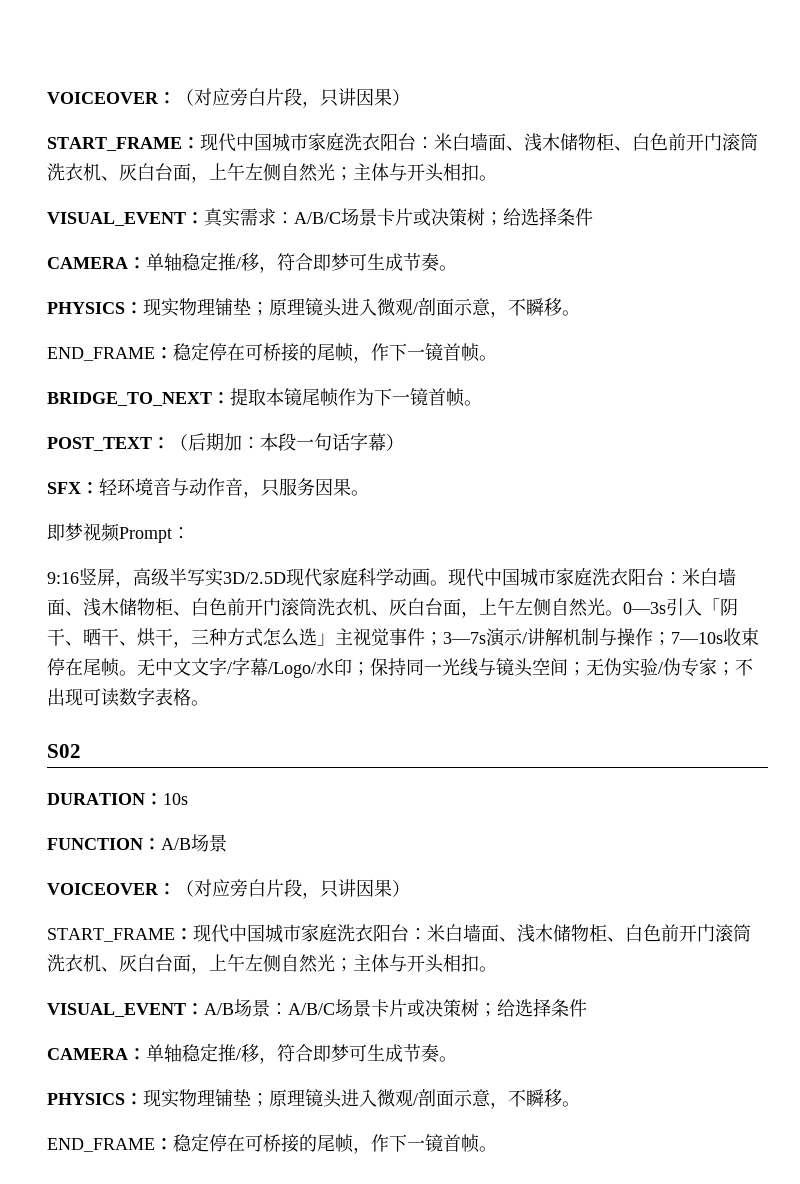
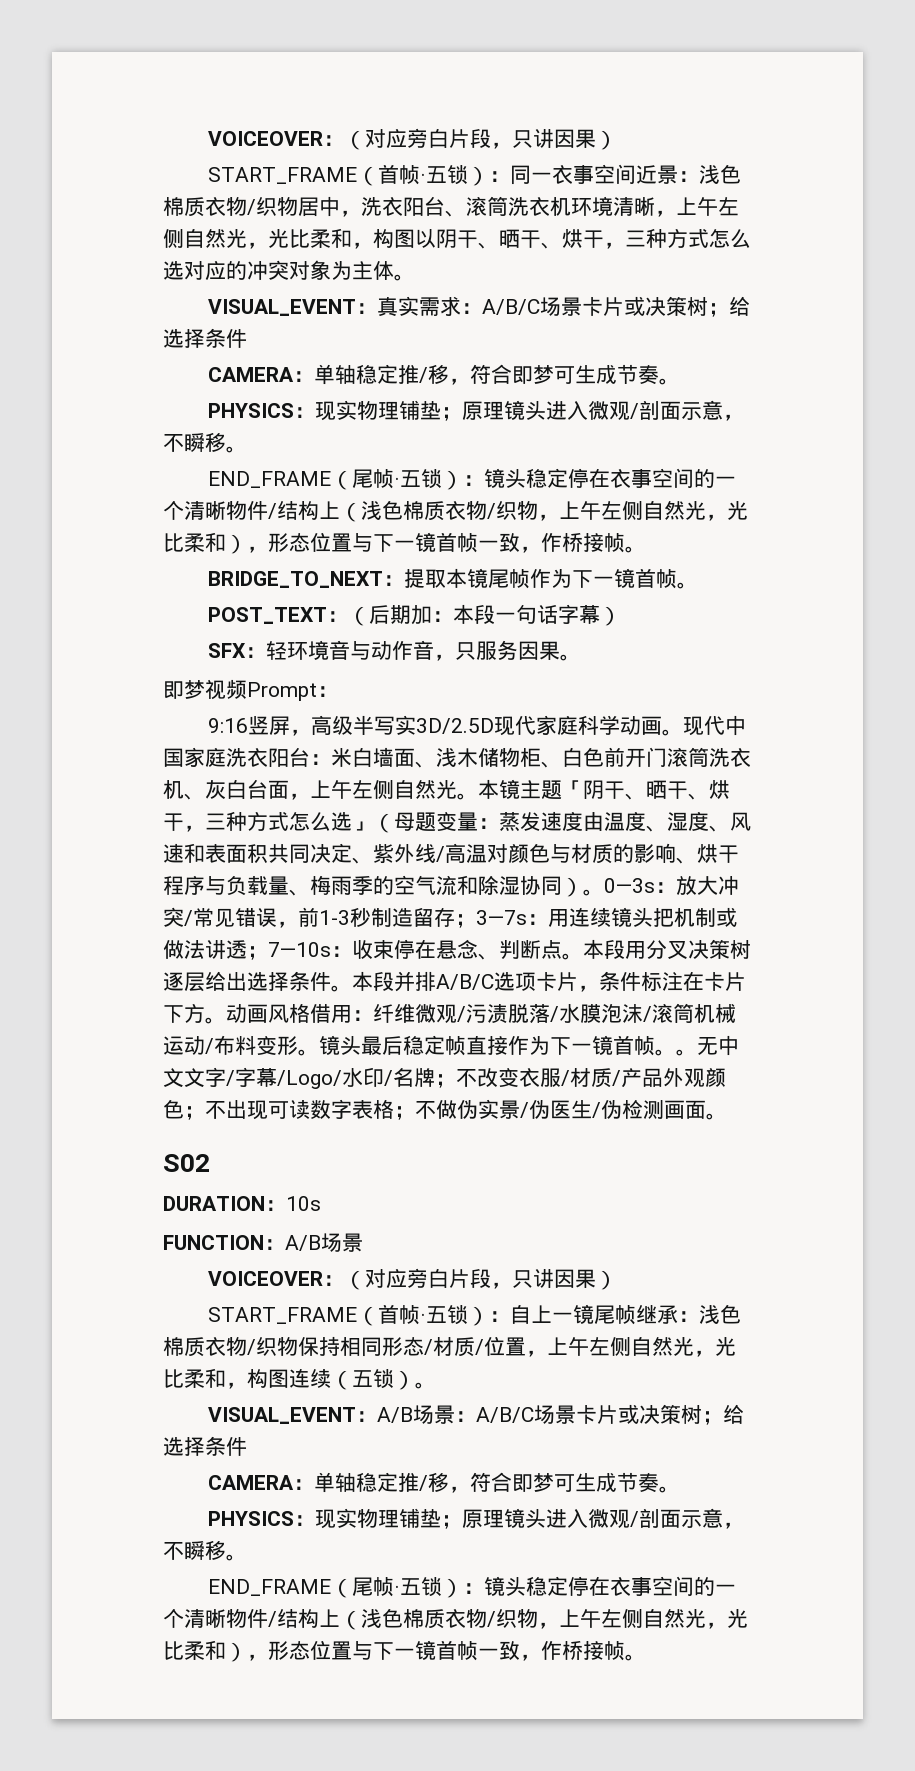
[47,88,410,108] [47,133,758,152] [47,163,479,183] VOICEOVER：（对应旁白片段，只讲因果） // START_FRAME：现代中国城市家庭洗衣阳台：米白墙面、浅木储物柜、白色前开门滚筒洗衣机、灰白台面，上午左侧自然光；主体与开头相扣 -> [207,128,617,150] [207,164,741,186] [163,196,739,217] [163,228,751,249] [163,260,394,280] VOICEOVER：（对应旁白片段，只讲因果） // START_FRAME（首帧·五锁）：同一衣事空间近景：浅色棉质衣物/织物居中，洗衣阳台、滚筒洗衣机环境清晰，上午左侧自然光，光比柔和，构图以阴干、晒干、烘干，三种方式怎么选对应的冲突对象为主体
[155,342,461,363] ：稳定停在可桥接的尾帧，作下一镜首 -> [330,468,736,490] [163,500,748,522] [163,532,604,554] （尾帧·五锁）：镜头稳定停在衣事空间的一个清晰物件/结构上（浅色棉质衣物/织物，上午左侧自然光，光比柔和），形态位置与下一镜首帧一致，作桥接
[520,568,556,587] 城市 -> (184, 757) none
[623,598,702,616] 0—3s引入 -> [478,779,562,800] 本镜主题
[335,628,759,647] [47,658,120,677] 主视觉事件；3—7s演示/讲解机制与操作；7—10s收束停在尾帧 -> [373,811,751,833] [163,843,739,864] [163,875,739,897] [163,907,737,928] [163,939,751,960] [163,971,746,992] [163,1003,736,1024] [163,1035,676,1056] （母题变量：蒸发速度由温度、湿度、风速和表面积共同决定、紫外线/高温对颜色与材质的影响、烘干程序与负载量、梅雨季的空气流和除湿协同）。0—3s：放大冲突/常见错误，前1-3秒制造留存；3—7s：用连续镜头把机制或做法讲透；7—10s：收束停在悬念、判断点。本段用分叉决策树逐层给出选择条件。本段并排A/B/C选项卡片，条件标注在卡片下方。动画风格借用：纤维微观/污渍脱落/水膜泡沫/滚筒机械运动/布料变形。镜头最后稳定帧直接作为下一镜首帧。
[352,658,717,677] ；保持同一光线与镜头空间；无伪实验/伪专家 -> [384,1068,726,1088] [163,1099,184,1119] /名牌；不改变衣服/材质/产品外观颜色
(191, 697) none -> [394,1099,706,1120] ；不做伪实景/伪医生/伪检测画面
[175,924,751,943] [47,954,479,974] ：现代中国城市家庭洗衣阳台：米白墙面、浅木储物柜、白色前开门滚筒洗衣机、灰白台面，上午左侧自然光；主体与开头相扣 -> [356,1304,741,1326] [163,1336,736,1357] [163,1368,415,1390] （首帧·五锁）：自上一镜尾帧继承：浅色棉质衣物/织物保持相同形态/材质/位置，上午左侧自然光，光比柔和，构图连续（五锁）
[155,1133,461,1154] ：稳定停在可桥接的尾帧，作下一镜首 -> [330,1576,736,1598] [163,1608,748,1630] [163,1640,604,1662] （尾帧·五锁）：镜头稳定停在衣事空间的一个清晰物件/结构上（浅色棉质衣物/织物，上午左侧自然光，光比柔和），形态位置与下一镜首帧一致，作桥接

